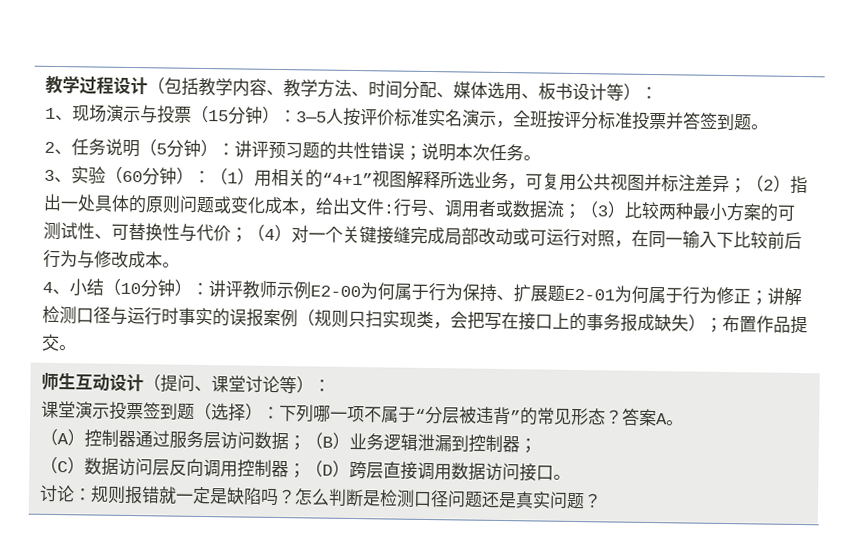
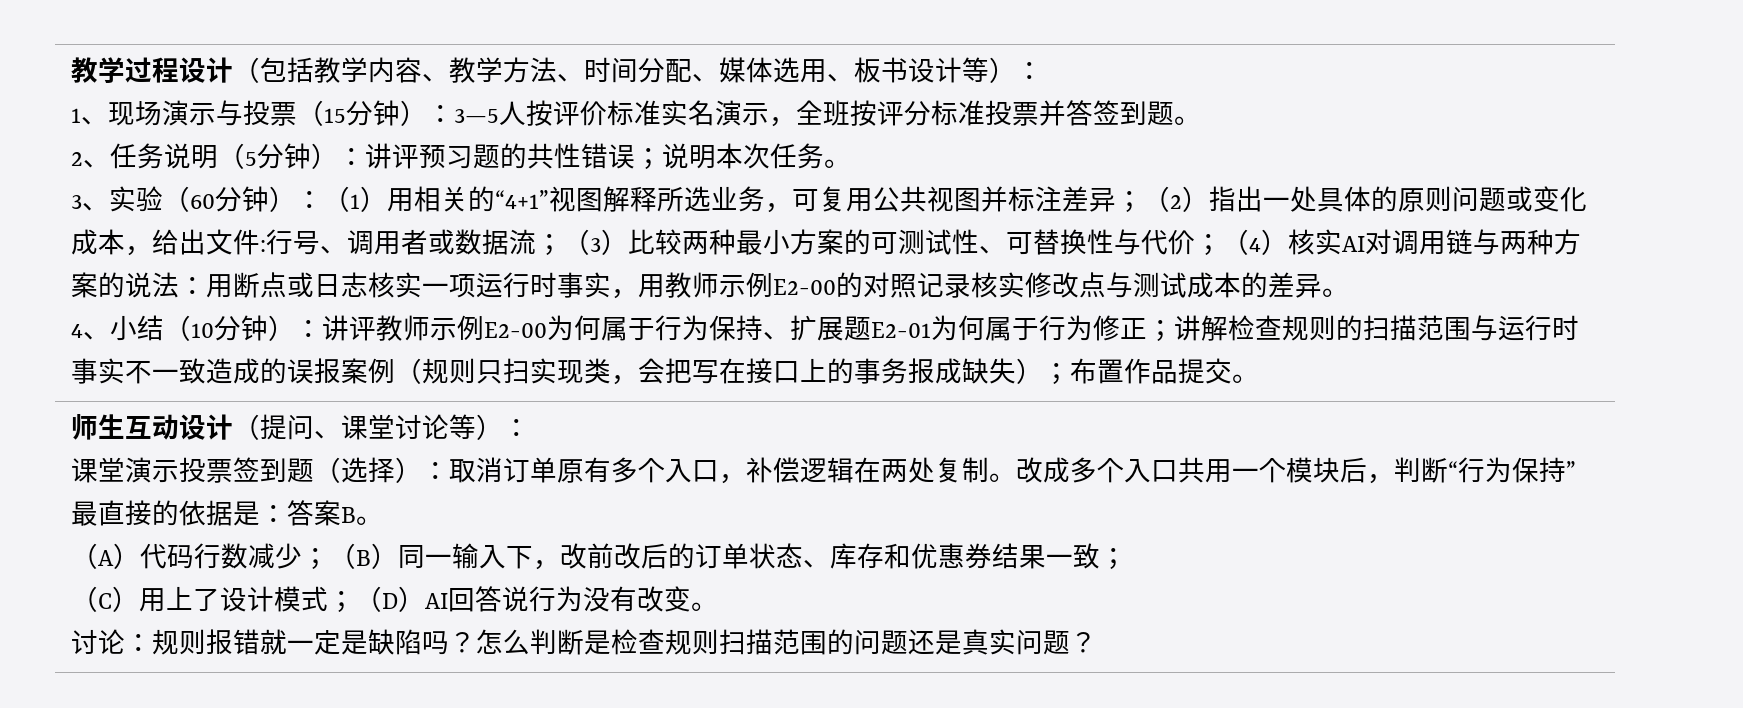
[291,225,803,250] [43,249,164,269] 对一个关键接缝完成局部改动或可运行对照，在同一输入下比较前后行为与修改成本 -> [1288,229,1582,255] [71,272,1323,299] 核实AI对调用链与两种方案的说法：用断点或日志核实一项运行时事实，用教师示例E2-00的对照记录核实修改点与测试成本的差异
[59,306,112,325] 测口径 -> [1255,315,1472,341] 查规则的扫描范围
(214, 316) none -> [125,358,261,384] 不一致造成
[279,404,685,427] [40,428,538,454] [40,456,555,482] 下列哪一项不属于“分层被违背”的常见形态？答案A。 // （A）控制器通过服务层访问数据；（B）业务逻辑泄漏到控制器； // （C）数据访问层反向调用控制器；（D）跨层直接调用数据访问接口 -> [449,457,1577,484] [71,500,384,526] [71,543,1128,570] [71,586,692,613] 取消订单原有多个入口，补偿逻辑在两处复制。改成多个入口共用一个模块后，判断“行为保持”最直接的依据是：答案B。 // （A）代码行数减少；（B）同一输入下，改前改后的订单状态、库存和优惠券结果一致； // （C）用上了设计模式；（D）AI回答说行为没有改变
[396,489,450,508] 测口径 -> [638,629,855,655] 查规则扫描范围的

